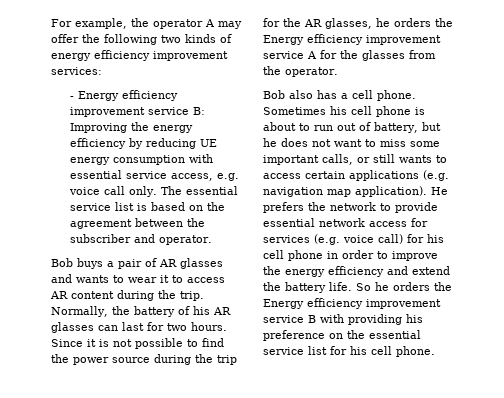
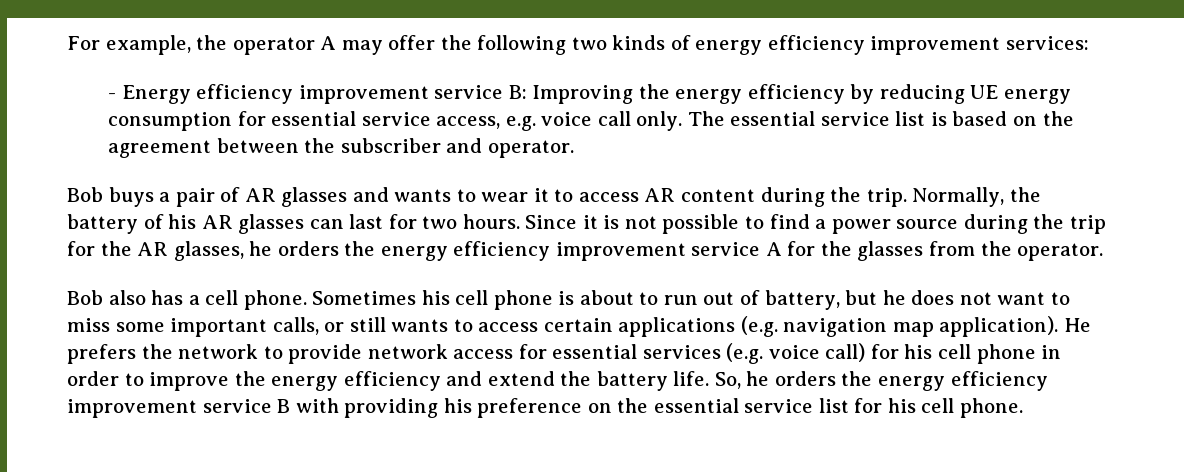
[188,154,213,163] with -> [237,111,266,126] for
[51,354,69,363] the -> [815,219,827,229] a
[263,35,304,45] Energy -> [380,246,448,261] energy
[263,218,315,227] essential -> (363, 354) none
(428, 222) none -> [552,344,638,359] essential
[356,282,452,291] [263,299,304,309] So he orders the Energy -> [714,371,946,391] So, he orders the energy

